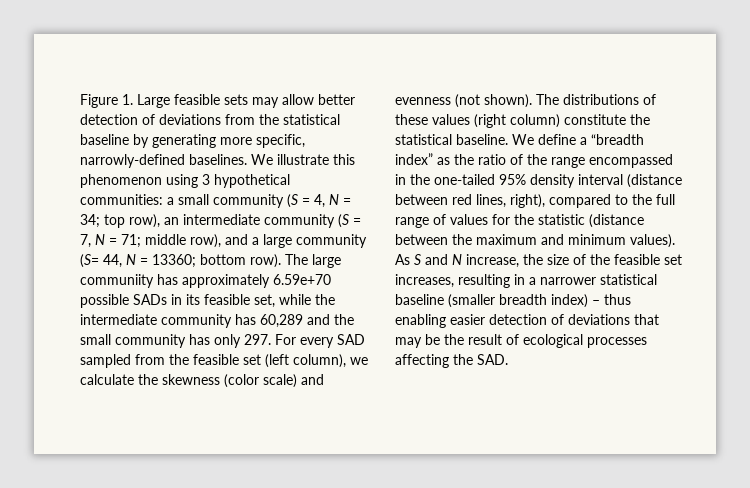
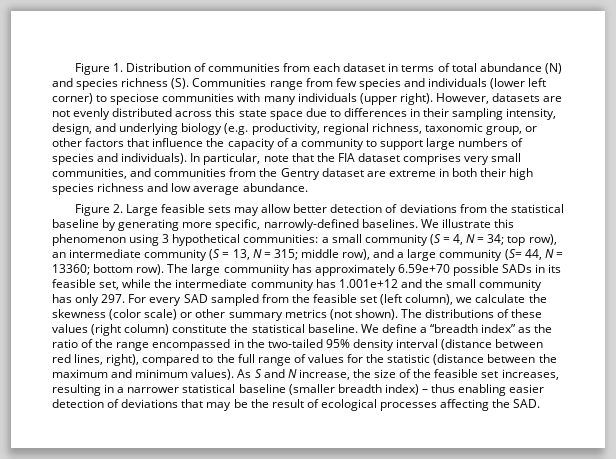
(133, 99) none -> [125,63,562,74] [52,78,547,90] [52,93,563,105] [52,108,557,120] [52,123,538,135] [52,138,524,150] [52,153,522,165] [52,168,534,180] [52,183,308,195] [74,204,123,216] Distribution of communities from each dataset in terms of total abundance (N) and species richness (S). Communities range from few species and individuals (lower left corner) to speciose communities with many individuals (upper right). However, datasets are not evenly distributed across this state space due to differences in their sampling intensity, design, and underlying biology (e.g. productivity, regional richness, taxonomic group, or other factors that influence the capacity of a community to support large numbers of species and individuals). In particular, note that the FIA dataset comprises very small communities, and communities from the Gentry dataset are extreme in both their high species richness and low average abundance. // Figure 2.
[80,234,141,248] 7, N = 71; -> [232,249,298,260] 13, N = 315;
[260,314,303,328] 60,289 -> [338,279,398,288] 1.001e+12
[301,374,324,385] [395,97,451,105] and evenness -> [180,309,327,321] or other summary metrics
[434,174,495,185] one-tailed -> [267,339,323,348] two-tailed

